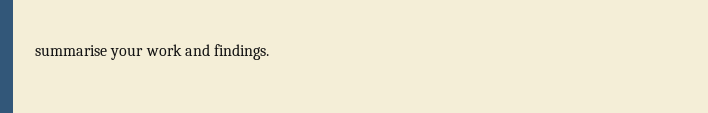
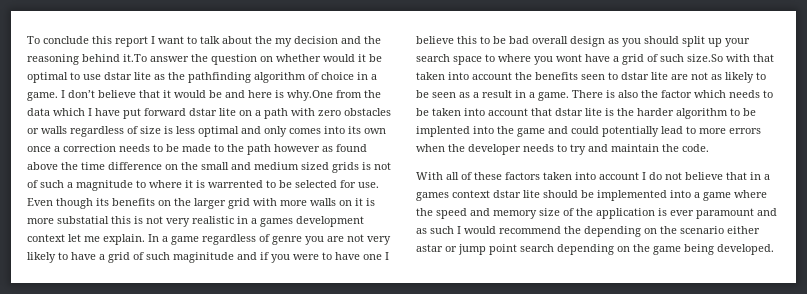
[35,44,270,60] summarise your work and findings. -> [27,36,381,47] [27,54,382,65] [27,72,377,83] [27,90,381,101] [27,108,391,119] [27,126,386,137] [27,144,367,155] [27,162,391,173] [27,180,379,191] [27,198,375,209] [27,216,364,227] [27,234,391,245] [27,252,389,263] [416,36,750,47] [416,54,774,65] [416,72,766,83] [416,90,773,101] [416,108,756,119] [416,126,761,137] [416,144,709,155] [416,172,770,180] [416,190,767,201] [416,208,777,219] [416,226,760,237] [416,244,774,255] To conclude this report I want to talk about the my decision and the reasoning behind it.To answer the question on whether would it be optimal to use dstar lite as the pathfinding algorithm of choice in a game. I don’t believe that it would be and here is why.One from the data which I have put forward dstar lite on a path with zero obstacles or walls regardless of size is less optimal and only comes into its own once a correction needs to be made to the path however as found above the time difference on the small and medium sized grids is not of such a magnitude to where it is warrented to be selected for use. Even though its benefits on the larger grid with more walls on it is more substatial this is not very realistic in a games development context let me explain. In a game regardless of genre you are not very likely to have a grid of such maginitude and if you were to have one I believe this to be bad overall design as you should split up your search space to where you wont have a grid of such size.So with that taken into account the benefits seen to dstar lite are not as likely to be seen as a result in a game. There is also the factor which needs to be taken into account that dstar lite is the harder algorithm to be implented into the game and could potentially lead to more errors when the developer needs to try and maintain the code. // With all of these factors taken into account I do not believe that in a games context dstar lite should be implemented into a game where the speed and memory size of the application is ever paramount and as such I would recommend the depending on the scenario either astar or jump point search depending on the game being developed.

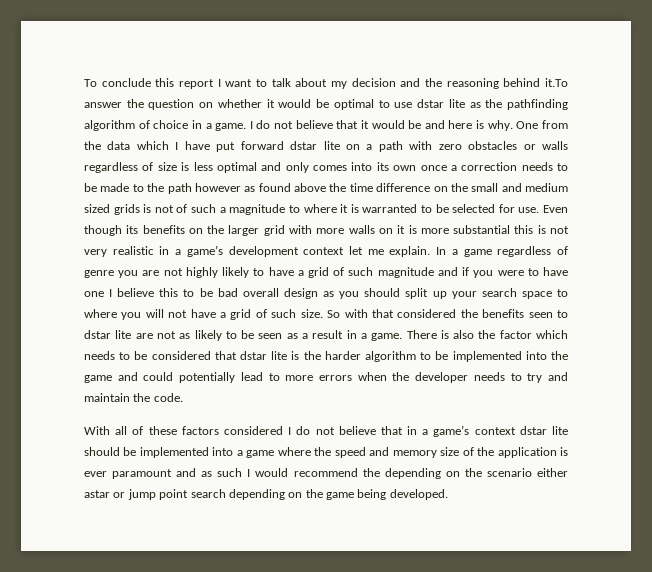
[255,36,272,44] the -> (328, 82) none
[323,54,366,62] would it -> [266,99,312,108] it would
[68,90,95,98] don’t -> [256,120,294,129] do not
[287,90,333,101] why.One -> [487,120,539,131] why. One
[208,180,263,188] warrented -> [362,204,418,213] warranted
[57,216,109,224] substatial -> [453,225,511,234] substantial
[260,218,293,227] games -> [186,245,223,257] game’s
[367,236,391,245] very -> [185,267,218,278] highly
[173,252,234,263] maginitude -> [377,267,434,278] magnitude
[556,54,774,65] [416,72,512,80] wont have a grid of such size.So with that taken into account -> [145,309,457,320] will not have a grid of such size. So with that considered
[432,108,528,116] taken into account -> [151,351,211,360] considered
[416,126,470,137] implented -> [452,351,522,362] implemented
[543,172,639,180] taken into account -> [223,426,283,435] considered
[416,192,449,201] games -> [433,425,470,437] game’s

